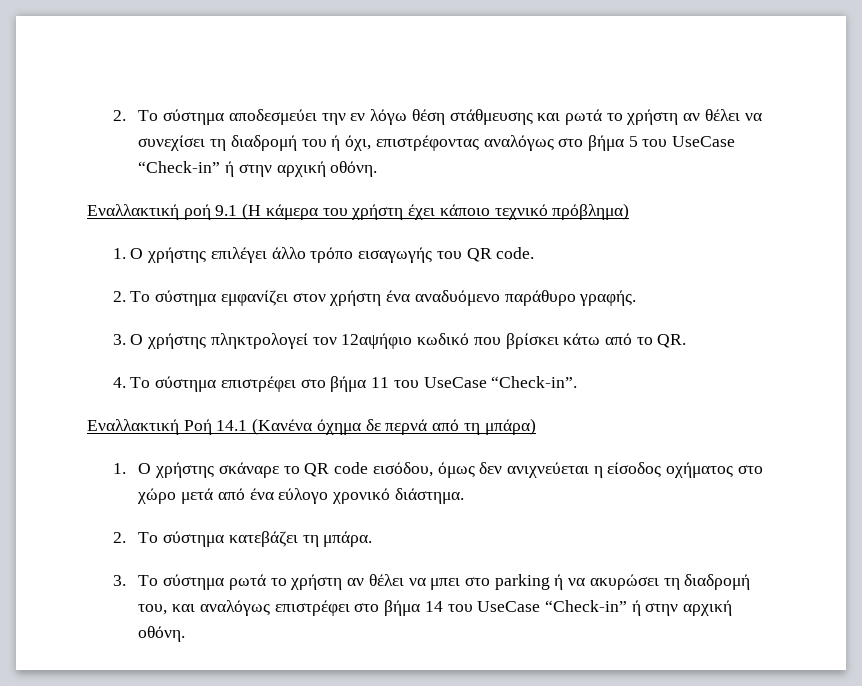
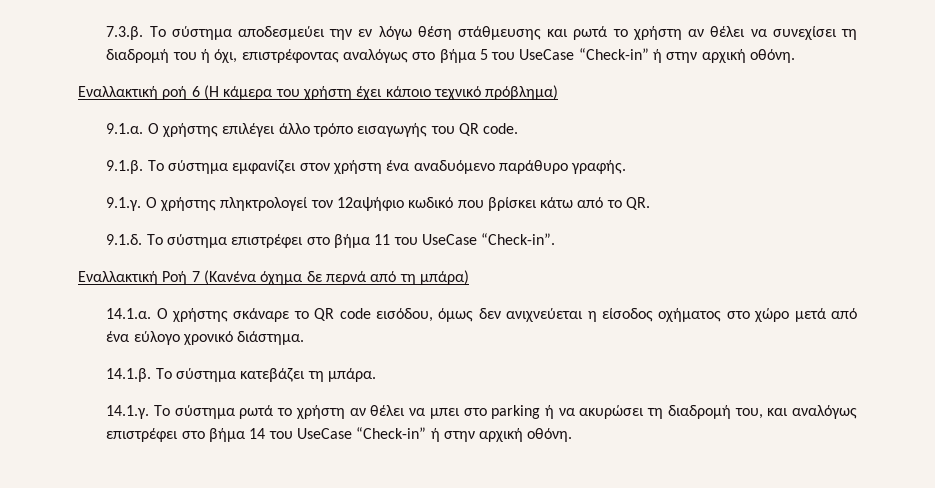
[112,110,126,121] 2. -> [106,26,144,40] 7.3.β.
[215,205,238,216] 9.1 -> [191,86,200,97] 6
[112,248,126,259] 1. -> [106,123,144,134] 9.1.α.
[112,291,126,302] 2. -> [106,160,144,174] 9.1.β.
[112,334,126,345] 3. -> [106,197,142,211] 9.1.γ.
[112,377,126,388] 4. -> [106,234,143,245] 9.1.δ.
[216,420,248,431] 14.1 -> [191,271,200,282] 7
[112,463,126,474] 1. -> [106,308,152,319] 14.1.α.
[112,532,126,543] 2. -> [106,368,152,382] 14.1.β.
[112,575,126,586] 3. -> [106,405,150,419] 14.1.γ.

